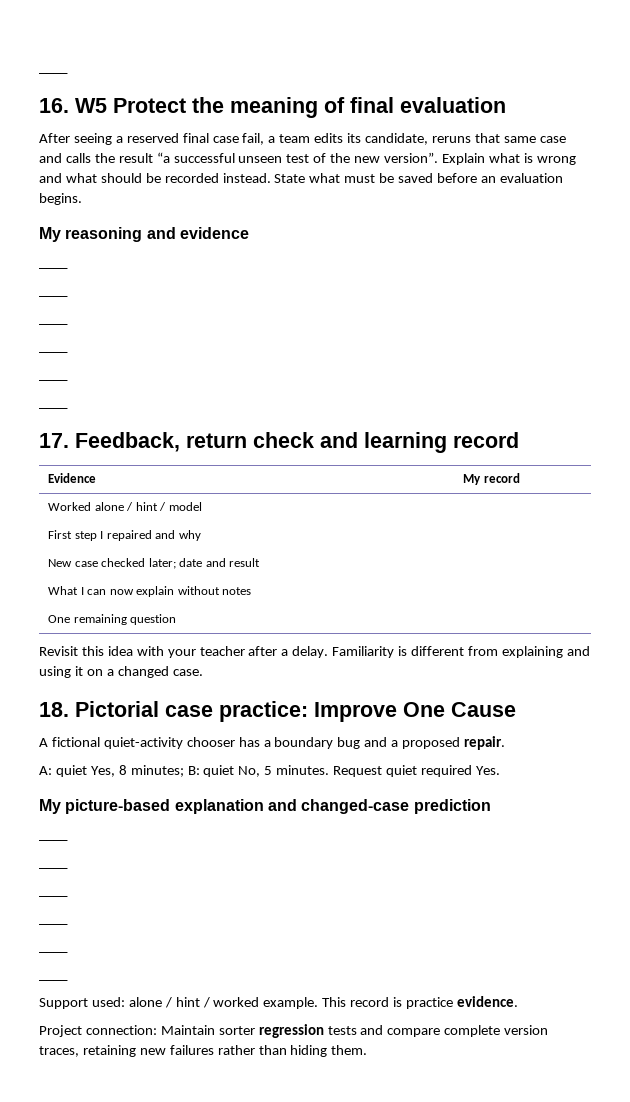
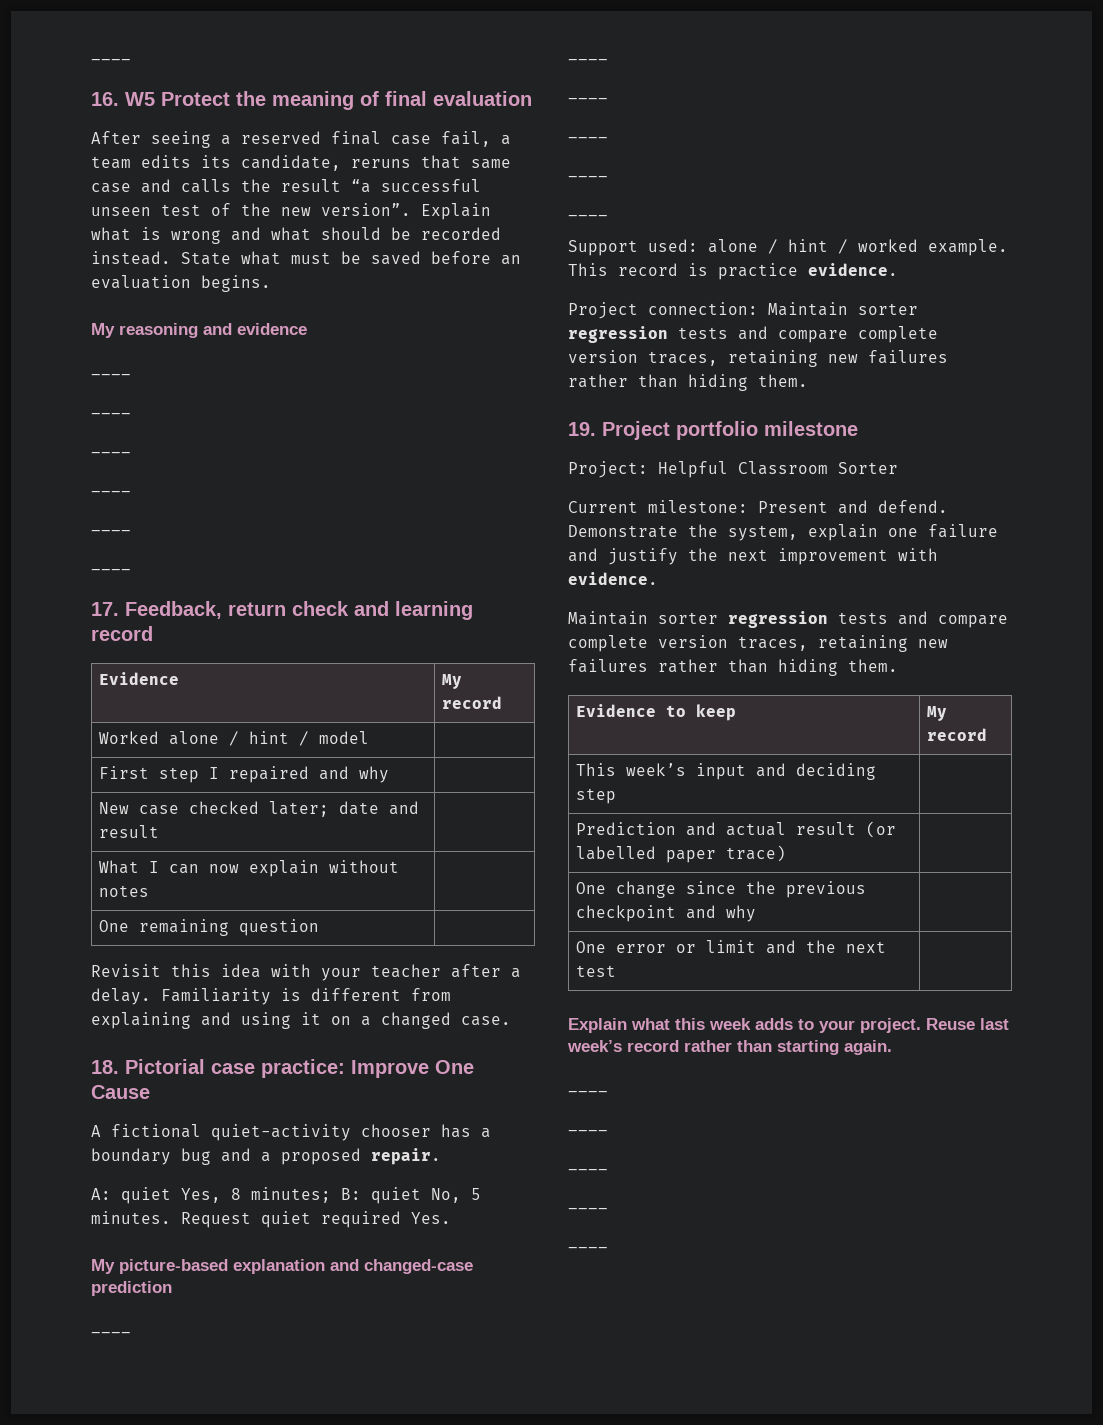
(368, 1050) none -> [568,421,858,440] [568,461,898,478] [568,500,948,514] [568,524,998,541] [568,548,938,565] [568,572,658,585] [568,611,1008,628] [568,635,948,652] [568,659,898,676] [576,704,737,721] [927,706,948,721] [927,728,988,741] [576,763,877,780] [576,788,617,804] [576,821,897,838] [576,845,787,863] [576,881,867,898] [576,905,757,922] [576,940,887,954] [576,965,617,977] [568,1018,1009,1033] [567,1040,892,1055] [568,1089,608,1093] [568,1128,608,1132] [568,1167,608,1171] [568,1206,608,1210] [568,1245,608,1249] // 19. Project portfolio milestone // Project: Helpful Classroom Sorter // Current milestone: Present and defend. Demonstrate the system, explain one failure and justify the next improvement with evidence. // Maintain sorter regression tests and compare complete version traces, retaining new failures rather than hiding them. // Evidence to keep | My record // This week’s input and deciding step | // Prediction and actual result (or labelled paper trace) | // One change since the previous checkpoint and why | // One error or limit and the next test | // Explain what this week adds to your project. Reuse last week’s record rather than starting again. // ____ // ____ // ____ // ____ // ____

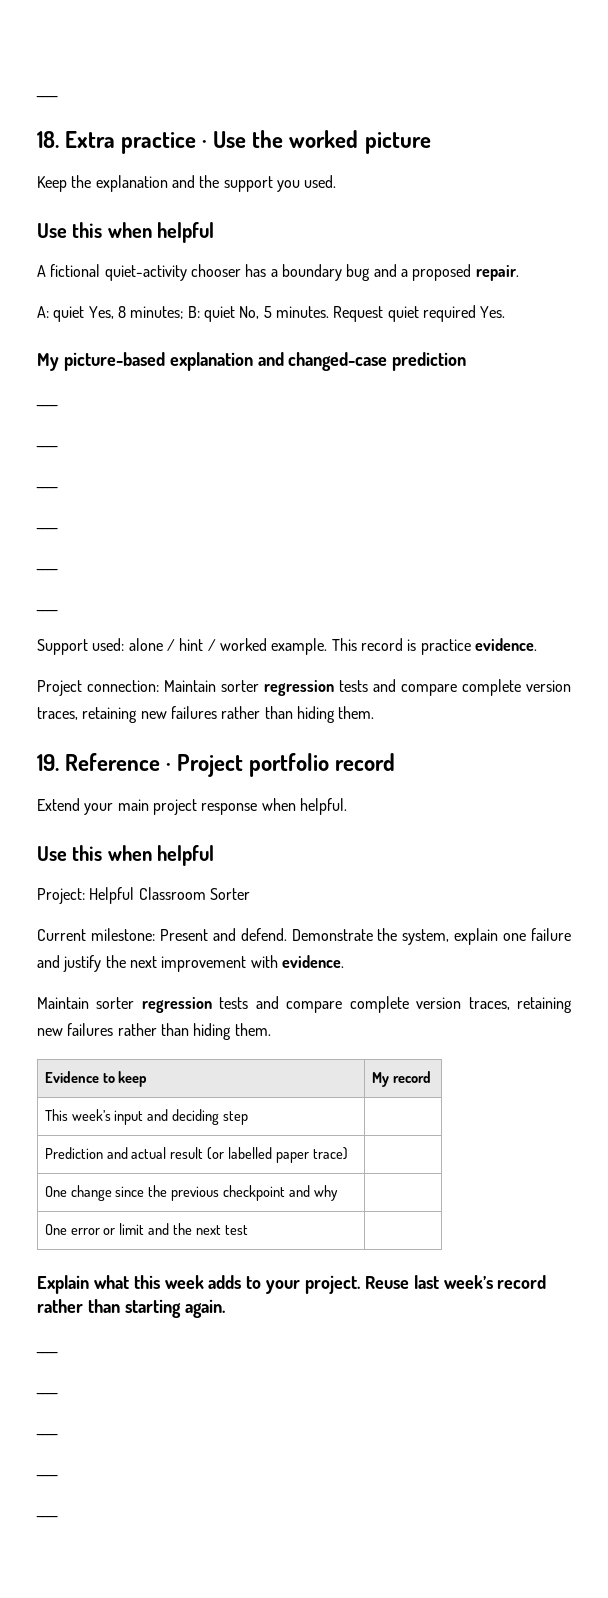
[91,57,131,61] [91,91,532,110] [91,131,511,148] [91,155,511,171] [91,179,481,193] [91,203,491,220] [91,227,501,244] [91,251,521,265] [91,275,271,292] [91,323,307,338] [91,372,131,376] [91,411,131,415] [91,450,131,454] [91,489,131,493] [91,528,131,532] [91,567,131,571] [91,601,473,620] [91,626,153,641] [99,672,180,685] [442,674,463,689] [442,696,503,709] [99,731,370,746] [99,766,390,783] [99,801,420,817] [99,825,160,838] [99,860,400,877] [99,885,150,897] [99,919,320,936] [91,964,521,981] [91,988,451,1005] [91,1012,511,1029] [91,1059,474,1078] [91,1085,150,1099] ____ // 16. W5 Protect the meaning of final evaluation // After seeing a reserved final case fail, a team edits its candidate, reruns that same case and calls the result “a successful unseen test of the new version”. Explain what is wrong and what should be recorded instead. State what must be saved before an evaluation begins. // My reasoning and evidence // ____ // ____ // ____ // ____ // ____ // ____ // 17. Feedback, return check and learning record // Evidence | My record // Worked alone / hint / model | // First step I repaired and why | // New case checked later; date and result | // What I can now explain without notes | // One remaining question | // Revisit this idea with your teacher after a delay. Familiarity is different from explaining and using it on a changed case. // 18. Pictorial case practice: Improve One Cause -> [36,96,58,98] [37,130,431,154] [37,175,337,192] [37,222,215,243] ____ // 18. Extra practice · Use the worked picture // Keep the explanation and the support you used. // Use this when helpful
[602,421,858,440] Project portfolio milestone -> [65,753,396,777] [37,798,347,815] [37,845,215,866] Reference · Project portfolio record // Extend your main project response when helpful. // Use this when helpful

